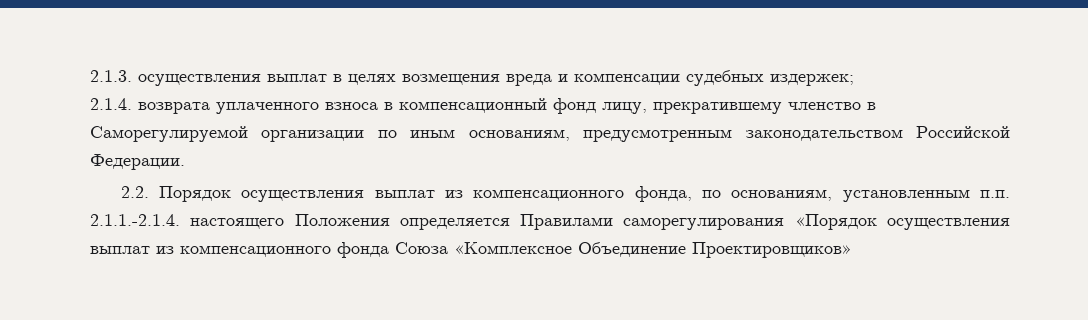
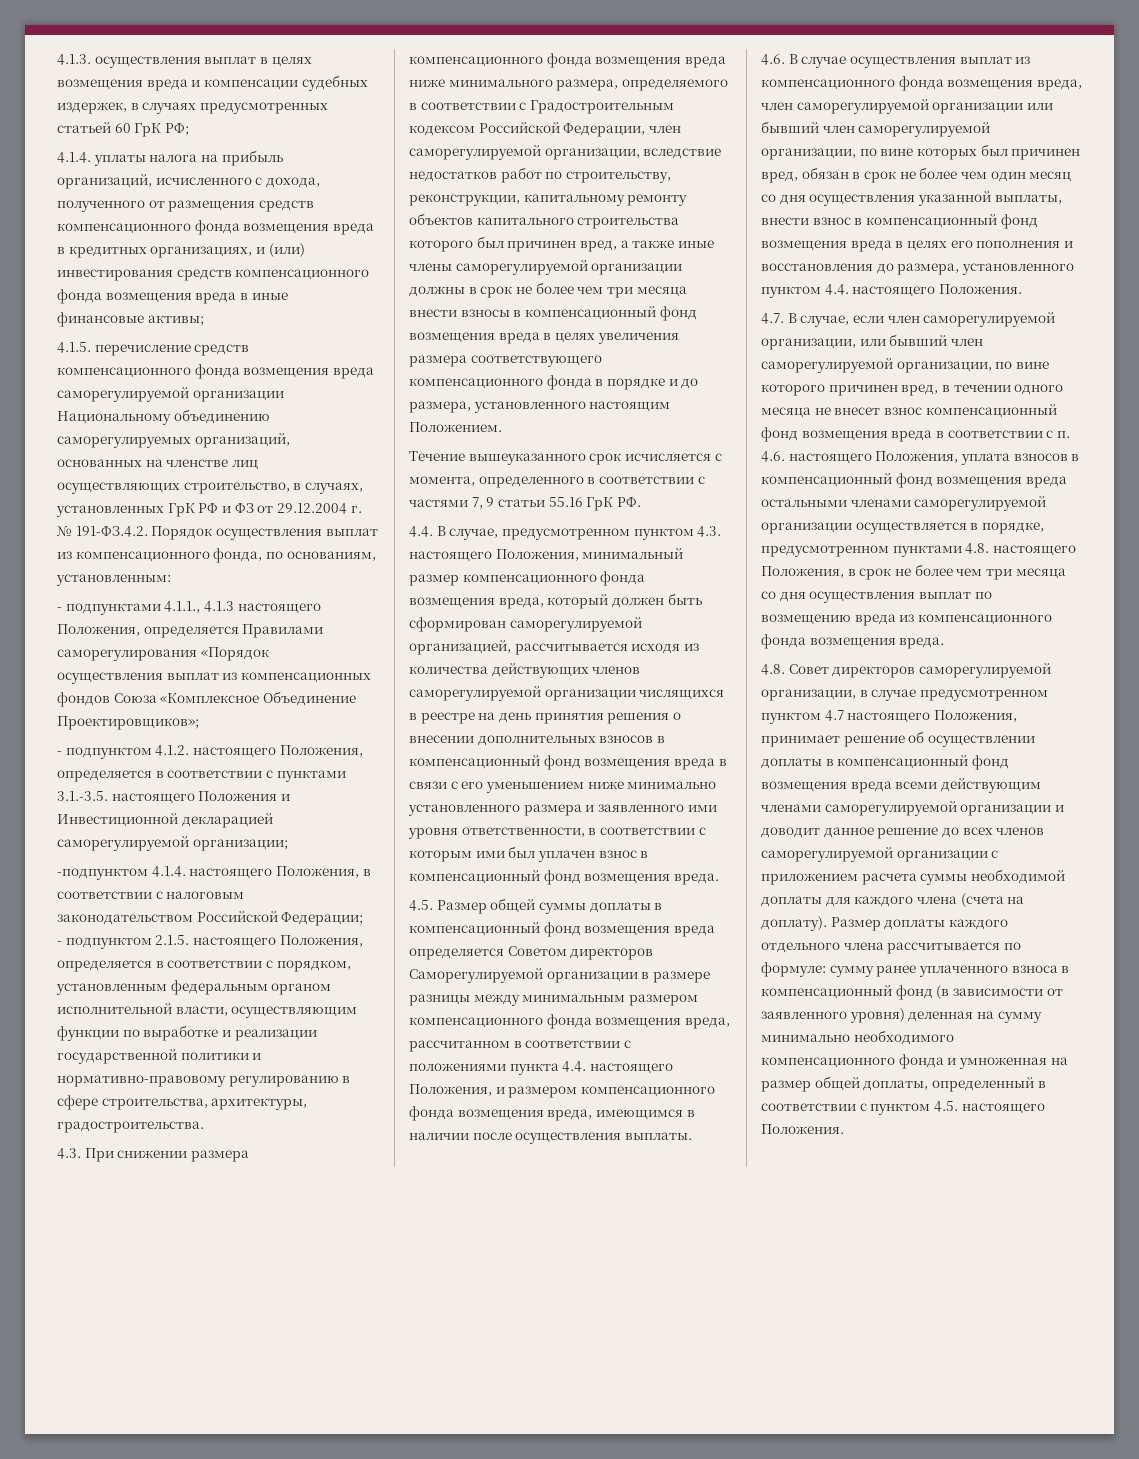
[90,70,132,82] 2.1.3. -> [57,54,91,65] 4.1.3.
[770,74,854,86] [90,98,876,114] [90,126,1011,142] [90,154,185,170] [120,186,149,198] издержек; // 2.1.4. возврата уплаченного взноса в компенсационный фонд лицу, прекратившему членство в Саморегулируемой организации по иным основаниям, предусмотренным законодательством Российской Федерации. // 2.2. -> [57,102,328,114] [57,122,189,137] [57,150,283,166] [57,174,320,189] [57,200,314,212] [57,220,374,235] [57,243,305,258] [57,269,370,281] [57,289,288,304] [57,312,204,327] [57,342,250,356] [57,364,374,379] [57,387,284,402] [57,409,270,425] [57,433,290,448] [57,459,258,470] [57,482,363,494] [56,503,362,517] [57,526,148,537] издержек, в случаях предусмотренных статьей 60 ГрК РФ; // 4.1.4. уплаты налога на прибыль организаций, исчисленного с дохода, полученного от размещения средств компенсационного фонда возмещения вреда в кредитных организациях, и (или) инвестирования средств компенсационного фонда возмещения вреда в иные финансовые активы; // 4.1.5. перечисление средств компенсационного фонда возмещения вреда саморегулируемой организации Национальному объединению саморегулируемых организаций, основанных на членстве лиц осуществляющих строительство, в случаях, установленных ГрК РФ и ФЗ от 29.12.2004 г. № 191-ФЗ.4.2.
[842,189,1011,202] [90,214,390,229] установленным п.п. 2.1.1.-2.1.4. настоящего Положения -> [56,574,171,586] [57,601,321,615] [57,624,140,636] установленным: // - подпунктами 4.1.1., 4.1.3 настоящего Положения,
[180,242,389,258] компенсационного фонда -> [240,672,371,683] [57,692,110,707] компенсационных фондов
[692,242,852,258] Проектировщиков» -> [57,716,199,730] [57,745,363,759] [57,770,346,782] [57,791,290,804] [57,813,273,828] [57,836,288,851] [57,866,371,880] [57,891,245,899] [57,911,364,926] [57,935,363,949] [57,960,351,972] [56,980,332,995] [57,1003,358,1018] [57,1025,317,1041] [57,1049,262,1064] [57,1075,351,1087] [57,1095,308,1110] [57,1121,204,1133] [57,1148,249,1162] [409,53,726,68] [409,79,728,91] [409,100,674,114] [409,122,681,137] [409,145,722,160] [409,167,671,183] [409,194,688,206] [409,213,680,229] [409,236,714,252] [409,260,683,275] [409,282,687,298] [409,306,697,321] [409,332,679,344] [409,355,602,367] [409,375,699,390] [409,401,671,413] [409,422,502,432] [409,451,722,465] [409,476,705,488] [409,497,641,511] [409,526,722,540] [409,548,684,562] [409,571,646,586] [409,593,702,609] [409,617,642,632] [409,640,699,655] [409,663,641,678] [409,686,725,701] [409,712,681,724] [409,735,665,746] [409,755,727,770] [409,781,717,793] [408,804,717,816] [408,827,706,839] [409,846,649,862] [409,870,719,885] [409,898,663,914] [409,922,715,937] [409,946,654,960] [409,968,710,983] [409,994,698,1006] [409,1014,730,1029] [409,1040,631,1052] [409,1061,673,1075] [409,1084,715,1098] [409,1106,695,1121] [409,1132,692,1144] [761,54,1031,68] [761,76,1082,91] [761,99,1053,114] [761,121,991,137] [761,144,1081,160] [761,167,1072,183] [761,191,1062,206] [761,214,1038,229] [761,240,1073,252] [761,263,1074,275] [761,284,1022,298] [761,312,1056,327] [761,334,983,350] [761,358,1049,373] [761,384,1064,396] [761,404,1057,418] [761,427,1070,442] [761,451,1080,465] [761,473,1067,488] [761,496,1047,511] [761,522,1044,534] [761,543,1076,557] [761,564,1066,580] [761,591,992,603] [761,614,1052,626] [761,634,945,649] [761,663,1051,678] [761,689,1048,701] [761,710,1017,724] [761,731,1035,747] [761,755,1009,770] [761,778,1041,793] [761,801,1064,816] [761,827,1045,839] [761,847,999,862] [761,869,1065,885] [761,893,1025,907] [761,916,1008,931] [761,942,1021,954] [761,962,1070,977] [761,985,1063,1000] [761,1008,1042,1023] [761,1030,954,1045] [761,1054,1068,1069] [761,1076,1046,1092] [761,1101,1045,1115] [761,1124,844,1134] Проектировщиков»; // - подпунктом 4.1.2. настоящего Положения, определяется в соответствии с пунктами 3.1.-3.5. настоящего Положения и Инвестиционной декларацией саморегулируемой организации; // -подпунктом 4.1.4. настоящего Положения, в соответствии с налоговым законодательством Российской Федерации; // - подпунктом 2.1.5. настоящего Положения, определяется в соответствии с порядком, установленным федеральным органом исполнительной власти, осуществляющим функции по выработке и реализации государственной политики и нормативно-правовому регулированию в сфере строительства, архитектуры, градостроительства. // 4.3. При снижении размера компенсационного фонда возмещения вреда ниже минимального размера, определяемого в соответствии с Градостроительным кодексом Российской Федерации, член саморегулируемой организации, вследствие недостатков работ по строительству, реконструкции, капитальному ремонту объектов капитального строительства которого был причинен вред, а также иные члены саморегулируемой организации должны в срок не более чем три месяца внести взносы в компенсационный фонд возмещения вреда в целях увеличения размера соответствующего компенсационного фонда в порядке и до размера, установленного настоящим Положением. // Течение вышеуказанного срок исчисляется с момента, определенного в соответствии с частями 7, 9 статьи 55.16 ГрК РФ. // 4.4. В случае, предусмотренном пунктом 4.3. настоящего Положения, минимальный размер компенсационного фонда возмещения вреда, который должен быть сформирован саморегулируемой организацией, рассчитывается исходя из количества действующих членов саморегулируемой организации числящихся в реестре на день принятия решения о внесении дополнительных взносов в компенсационный фонд возмещения вреда в связи с его уменьшением ниже минимально установленного размера и заявленного ими уровня ответственности, в соответствии с которым ими был уплачен взнос в компенсационный фонд возмещения вреда. // 4.5. Размер общей суммы доплаты в компенсационный фонд возмещения вреда определяется Советом директоров Саморегулируемой организации в размере разницы между минимальным размером компенсационного фонда возмещения вреда, рассчитанном в соответствии с положениями пункта 4.4. настоящего Положения, и размером компенсационного фонда возмещения вреда, имеющимся в наличии после осуществления выплаты. // 4.6. В случае осуществления выплат из компенсационного фонда возмещения вреда, член саморегулируемой организации или бывший член саморегулируемой организации, по вине которых был причинен вред, обязан в срок не более чем один месяц со дня осуществления указанной выплаты, внести взнос в компенсационный фонд возмещения вреда в целях его пополнения и восстановления до размера, установленного пунктом 4.4. настоящего Положения. // 4.7. В случае, если член саморегулируемой организации, или бывший член саморегулируемой организации, по вине которого причинен вред, в течении одного месяца не внесет взнос компенсационный фонд возмещения вреда в соответствии с п. 4.6. настоящего Положения, уплата взносов в компенсационный фонд возмещения вреда остальными членами саморегулируемой организации осуществляется в порядке, предусмотренном пунктами 4.8. настоящего Положения, в срок не более чем три месяца со дня осуществления выплат по возмещению вреда из компенсационного фонда возмещения вреда. // 4.8. Совет директоров саморегулируемой организации, в случае предусмотренном пунктом 4.7 настоящего Положения, принимает решение об осуществлении доплаты в компенсационный фонд возмещения вреда всеми действующим членами саморегулируемой организации и доводит данное решение до всех членов саморегулируемой организации с приложением расчета суммы необходимой доплаты для каждого члена (счета на доплату). Размер доплаты каждого отдельного члена рассчитывается по формуле: сумму ранее уплаченного взноса в компенсационный фонд (в зависимости от заявленного уровня) деленная на сумму минимально необходимого компенсационного фонда и умноженная на размер общей доплаты, определенный в соответствии с пунктом 4.5. настоящего Положения.

